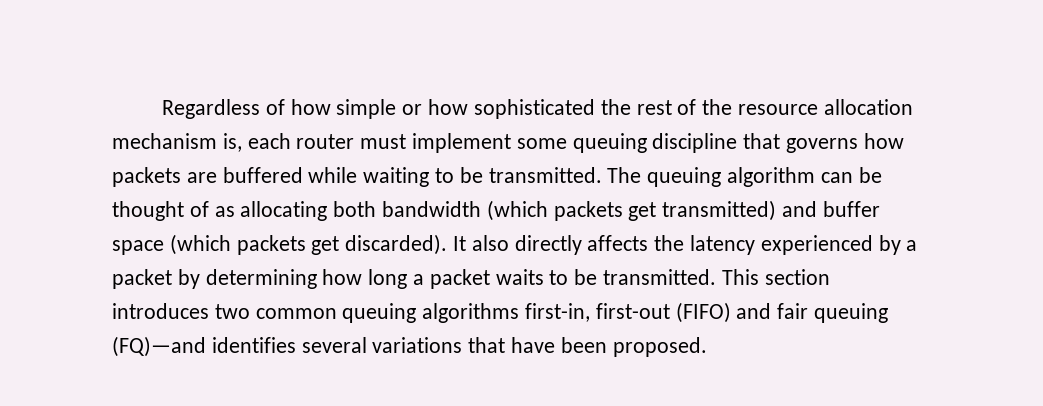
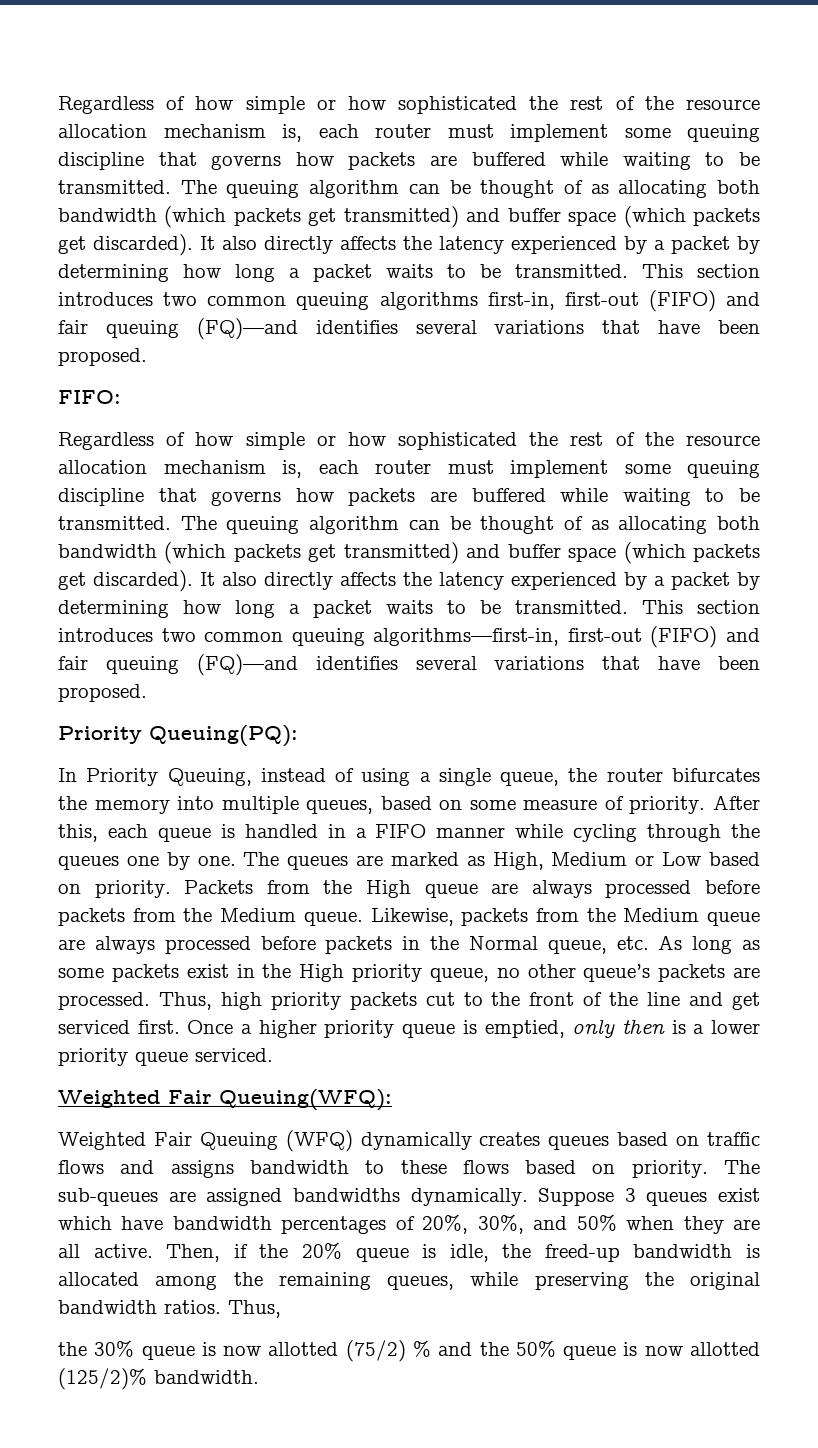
(707, 347) none -> [58,390,121,404] [58,432,760,450] [58,460,760,478] [58,488,761,506] [58,516,760,534] [58,542,761,564] [58,570,760,592] [58,600,760,618] [58,626,760,648] [58,654,760,676] [58,684,147,702] [58,725,298,747] [58,768,760,786] [58,795,760,814] [58,824,760,842] [58,852,760,870] [58,880,761,898] [58,908,760,926] [58,935,760,954] [58,964,761,982] [58,992,760,1010] [58,1019,761,1038] [58,1048,273,1066] [58,1089,392,1111] [58,1130,761,1152] [58,1160,760,1178] [58,1188,760,1206] [58,1214,761,1234] [58,1242,760,1262] [58,1272,760,1290] [58,1300,281,1318] [58,1340,761,1362] [58,1368,259,1390] // FIFO: // Regardless of how simple or how sophisticated the rest of the resource allocation mechanism is, each router must implement some queuing discipline that governs how packets are buffered while waiting to be transmitted. The queuing algorithm can be thought of as allocating both bandwidth (which packets get transmitted) and buffer space (which packets get discarded). It also directly affects the latency experienced by a packet by determining how long a packet waits to be transmitted. This section introduces two common queuing algorithms—first-in, first-out (FIFO) and fair queuing (FQ)—and identifies several variations that have been proposed. // Priority Queuing(PQ): // In Priority Queuing, instead of using a single queue, the router bifurcates the memory into multiple queues, based on some measure of priority. After this, each queue is handled in a FIFO manner while cycling through the queues one by one. The queues are marked as High, Medium or Low based on priority. Packets from the High queue are always processed before packets from the Medium queue. Likewise, packets from the Medium queue are always processed before packets in the Normal queue, etc. As long as some packets exist in the High priority queue, no other queue’s packets are processed. Thus, high priority packets cut to the front of the line and get serviced first. Once a higher priority queue is emptied, only then is a lower priority queue serviced. // Weighted Fair Queuing(WFQ): // Weighted Fair Queuing (WFQ) dynamically creates queues based on traffic flows and assigns bandwidth to these flows based on priority. The sub-queues are assigned bandwidths dynamically. Suppose 3 queues exist which have bandwidth percentages of 20%, 30%, and 50% when they are all active. Then, if the 20% queue is idle, the freed-up bandwidth is allocated among the remaining queues, while preserving the original bandwidth ratios. Thus, // the 30% queue is now allotted (75/2) % and the 50% queue is now allotted (125/2)% bandwidth.

